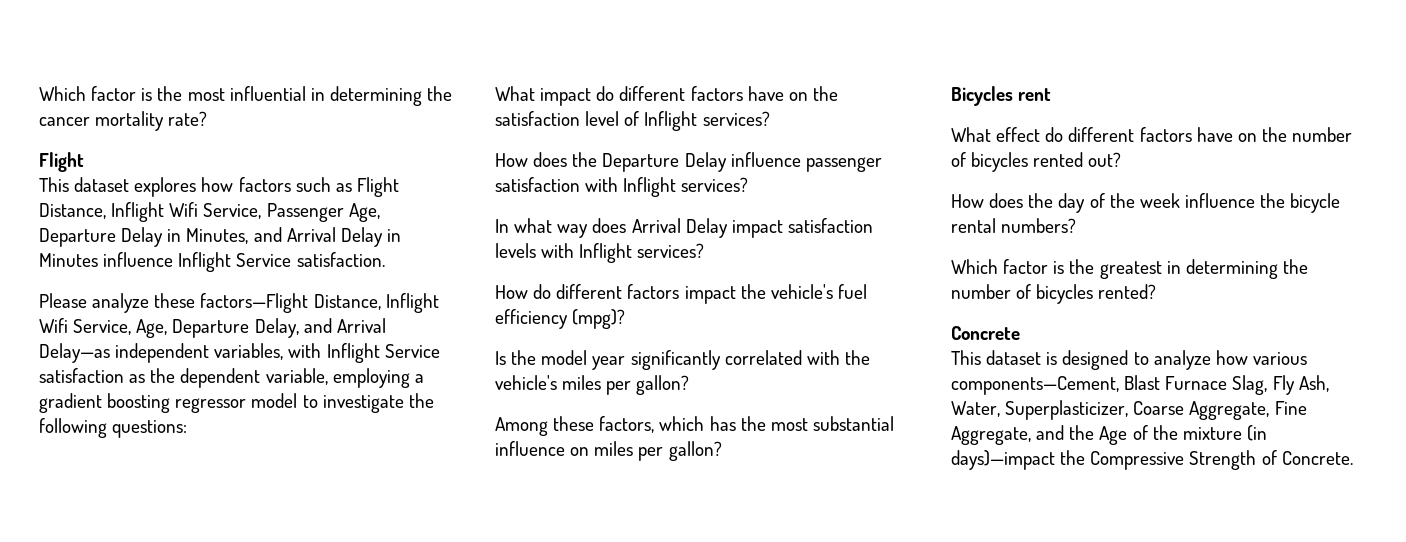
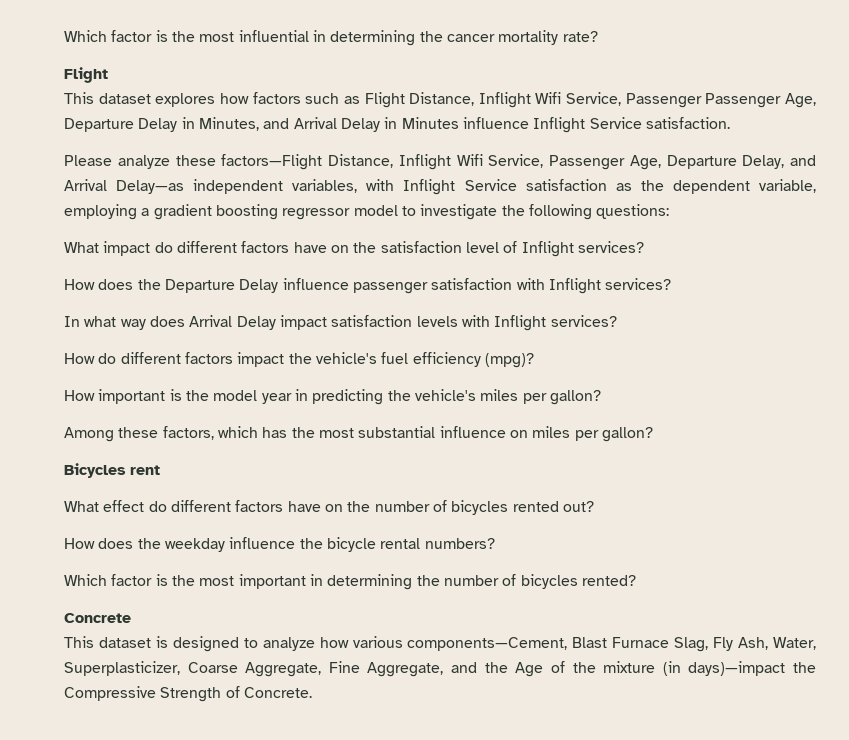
(344, 212) none -> [705,93,782,108] Passenger
(132, 327) none -> [549,155,625,170] Passenger
[495,350,840,370] Is the model year significantly correlated with -> [64,389,384,405] How important is the model year in predicting
[1058,193,1180,213] day of the week -> [164,538,225,552] weekday
[1099,261,1162,279] greatest -> [199,574,306,589] most important

